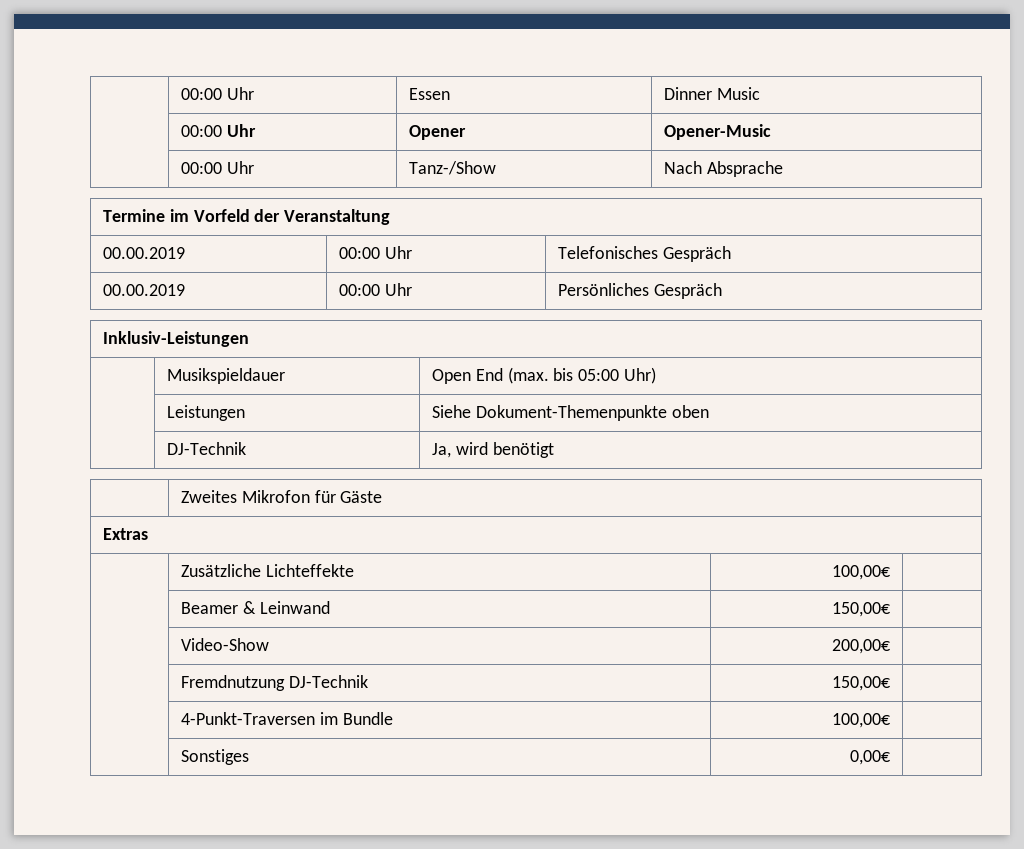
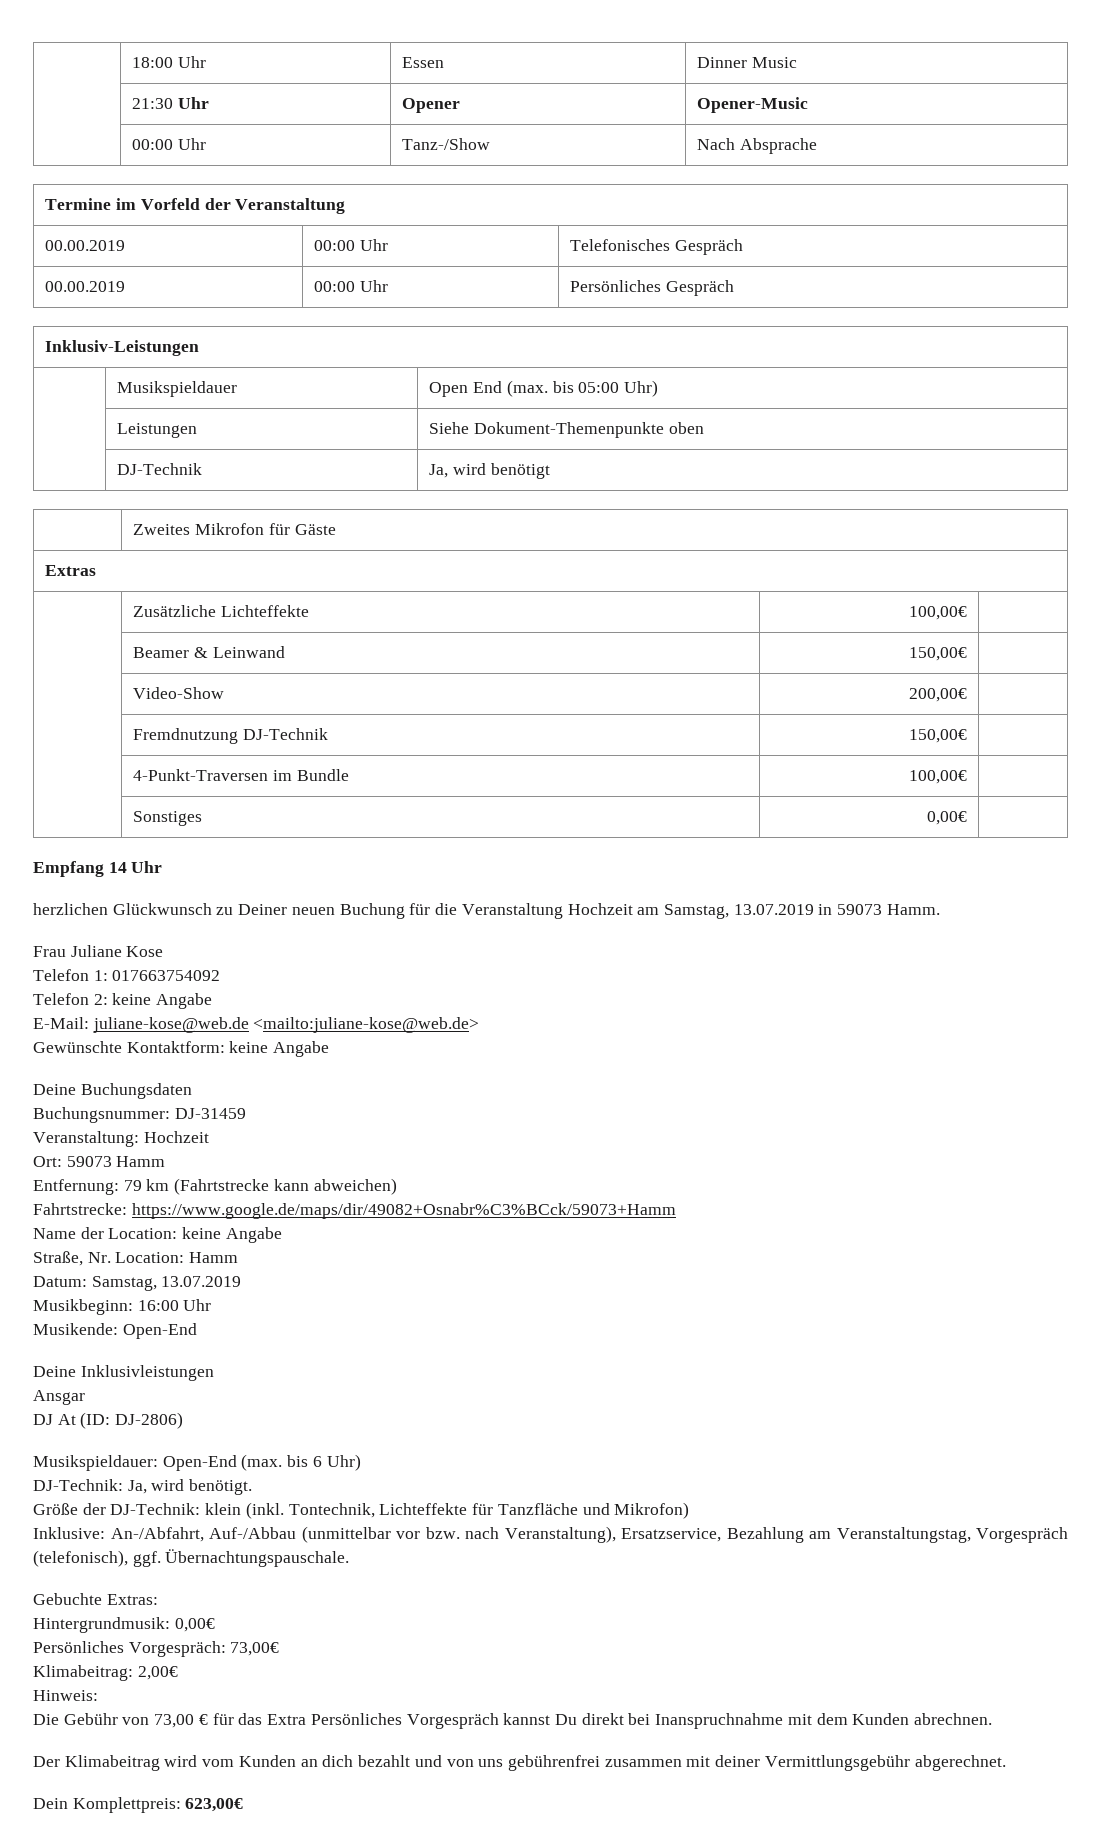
[181,88,223,100] | 00:00 -> [132,57,174,68] | 18:00
[181,125,223,137] 00:00 -> [132,98,174,109] 21:30
(890, 757) none -> [33,861,163,877] [33,903,940,919] [33,945,164,957] [33,969,221,981] [33,993,213,1009] [33,1017,480,1033] [33,1041,330,1057] [33,1083,192,1099] [33,1107,246,1123] [33,1131,209,1147] [33,1156,166,1167] [33,1178,397,1195] [33,1203,676,1219] [33,1227,282,1243] [33,1251,239,1266] [33,1276,242,1291] [33,1299,212,1315] [33,1323,197,1339] [33,1365,214,1381] [33,1390,85,1405] [33,1412,184,1429] [33,1454,361,1471] [33,1479,253,1495] [33,1502,690,1519] [33,1526,1068,1543] [33,1549,350,1567] [33,1593,158,1605] [33,1617,215,1633] [33,1641,280,1657] [33,1665,178,1681] [33,1690,98,1701] [33,1713,993,1729] [33,1755,1006,1771] [33,1797,244,1813] // Empfang 14 Uhr // herzlichen Glückwunsch zu Deiner neuen Buchung für die Veranstaltung Hochzeit am Samstag, 13.07.2019 in 59073 Hamm. // Frau Juliane Kose // Telefon 1: 017663754092 // Telefon 2: keine Angabe // E-Mail: juliane-kose@web.de <mailto:juliane-kose@web.de> // Gewünschte Kontaktform: keine Angabe // Deine Buchungsdaten // Buchungsnummer: DJ-31459 // Veranstaltung: Hochzeit // Ort: 59073 Hamm // Entfernung: 79 km (Fahrtstrecke kann abweichen) // Fahrtstrecke: https://www.google.de/maps/dir/49082+Osnabr%C3%BCck/59073+Hamm // Name der Location: keine Angabe // Straße, Nr. Location: Hamm // Datum: Samstag, 13.07.2019 // Musikbeginn: 16:00 Uhr // Musikende: Open-End // Deine Inklusivleistungen // Ansgar // DJ At (ID: DJ-2806) // Musikspieldauer: Open-End (max. bis 6 Uhr) // DJ-Technik: Ja, wird benötigt. // Größe der DJ-Technik: klein (inkl. Tontechnik, Lichteffekte für Tanzfläche und Mikrofon) // Inklusive: An-/Abfahrt, Auf-/Abbau (unmittelbar vor bzw. nach Veranstaltung), Ersatzservice, Bezahlung am Veranstaltungstag, Vorgespräch (telefonisch), ggf. Übernachtungspauschale. // Gebuchte Extras: // Hintergrundmusik: 0,00€ // Persönliches Vorgespräch: 73,00€ // Klimabeitrag: 2,00€ // Hinweis: // Die Gebühr von 73,00 € für das Extra Persönliches Vorgespräch kannst Du direkt bei Inanspruchnahme mit dem Kunden abrechnen. // Der Klimabeitrag wird vom Kunden an dich bezahlt und von uns gebührenfrei zusammen mit deiner Vermittlungsgebühr abgerechnet. // Dein Komplettpreis: 623,00€

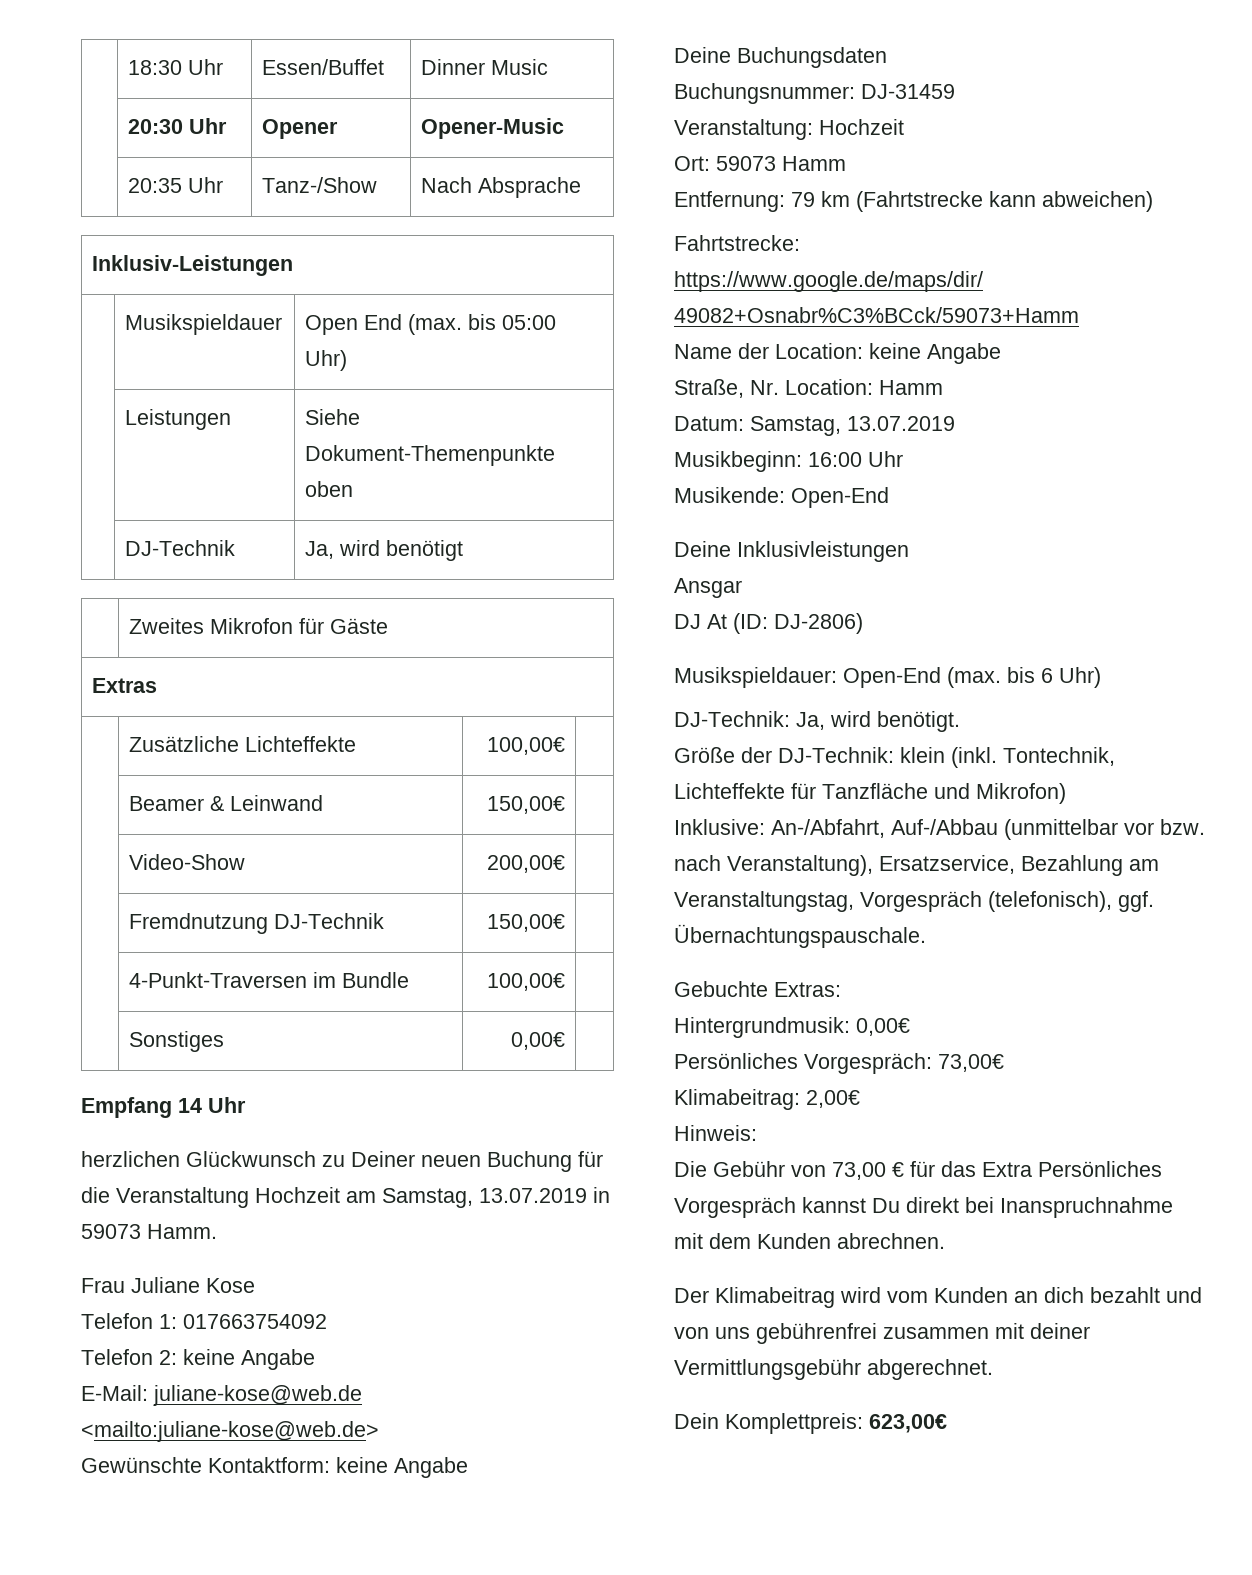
[132,56,207,68] [402,57,445,68] | 18:00 Uhr | Essen -> [128,59,224,75] [262,59,385,75] | 18:30 Uhr | Essen/Buffet
[132,98,174,109] 21:30 -> [128,119,184,134] 20:30
[132,139,174,150] 00:00 -> [128,178,183,193] 20:35
[45,198,346,214] [45,240,126,251] [314,239,389,251] [570,239,744,255] [45,281,126,292] [314,280,389,292] [570,280,735,296] // Termine im Vorfeld der Veranstaltung // 00.00.2019 | 00:00 Uhr | Telefonisches Gespräch // 00.00.2019 | 00:00 Uhr | Persönliches Gespräch -> (582, 187) none

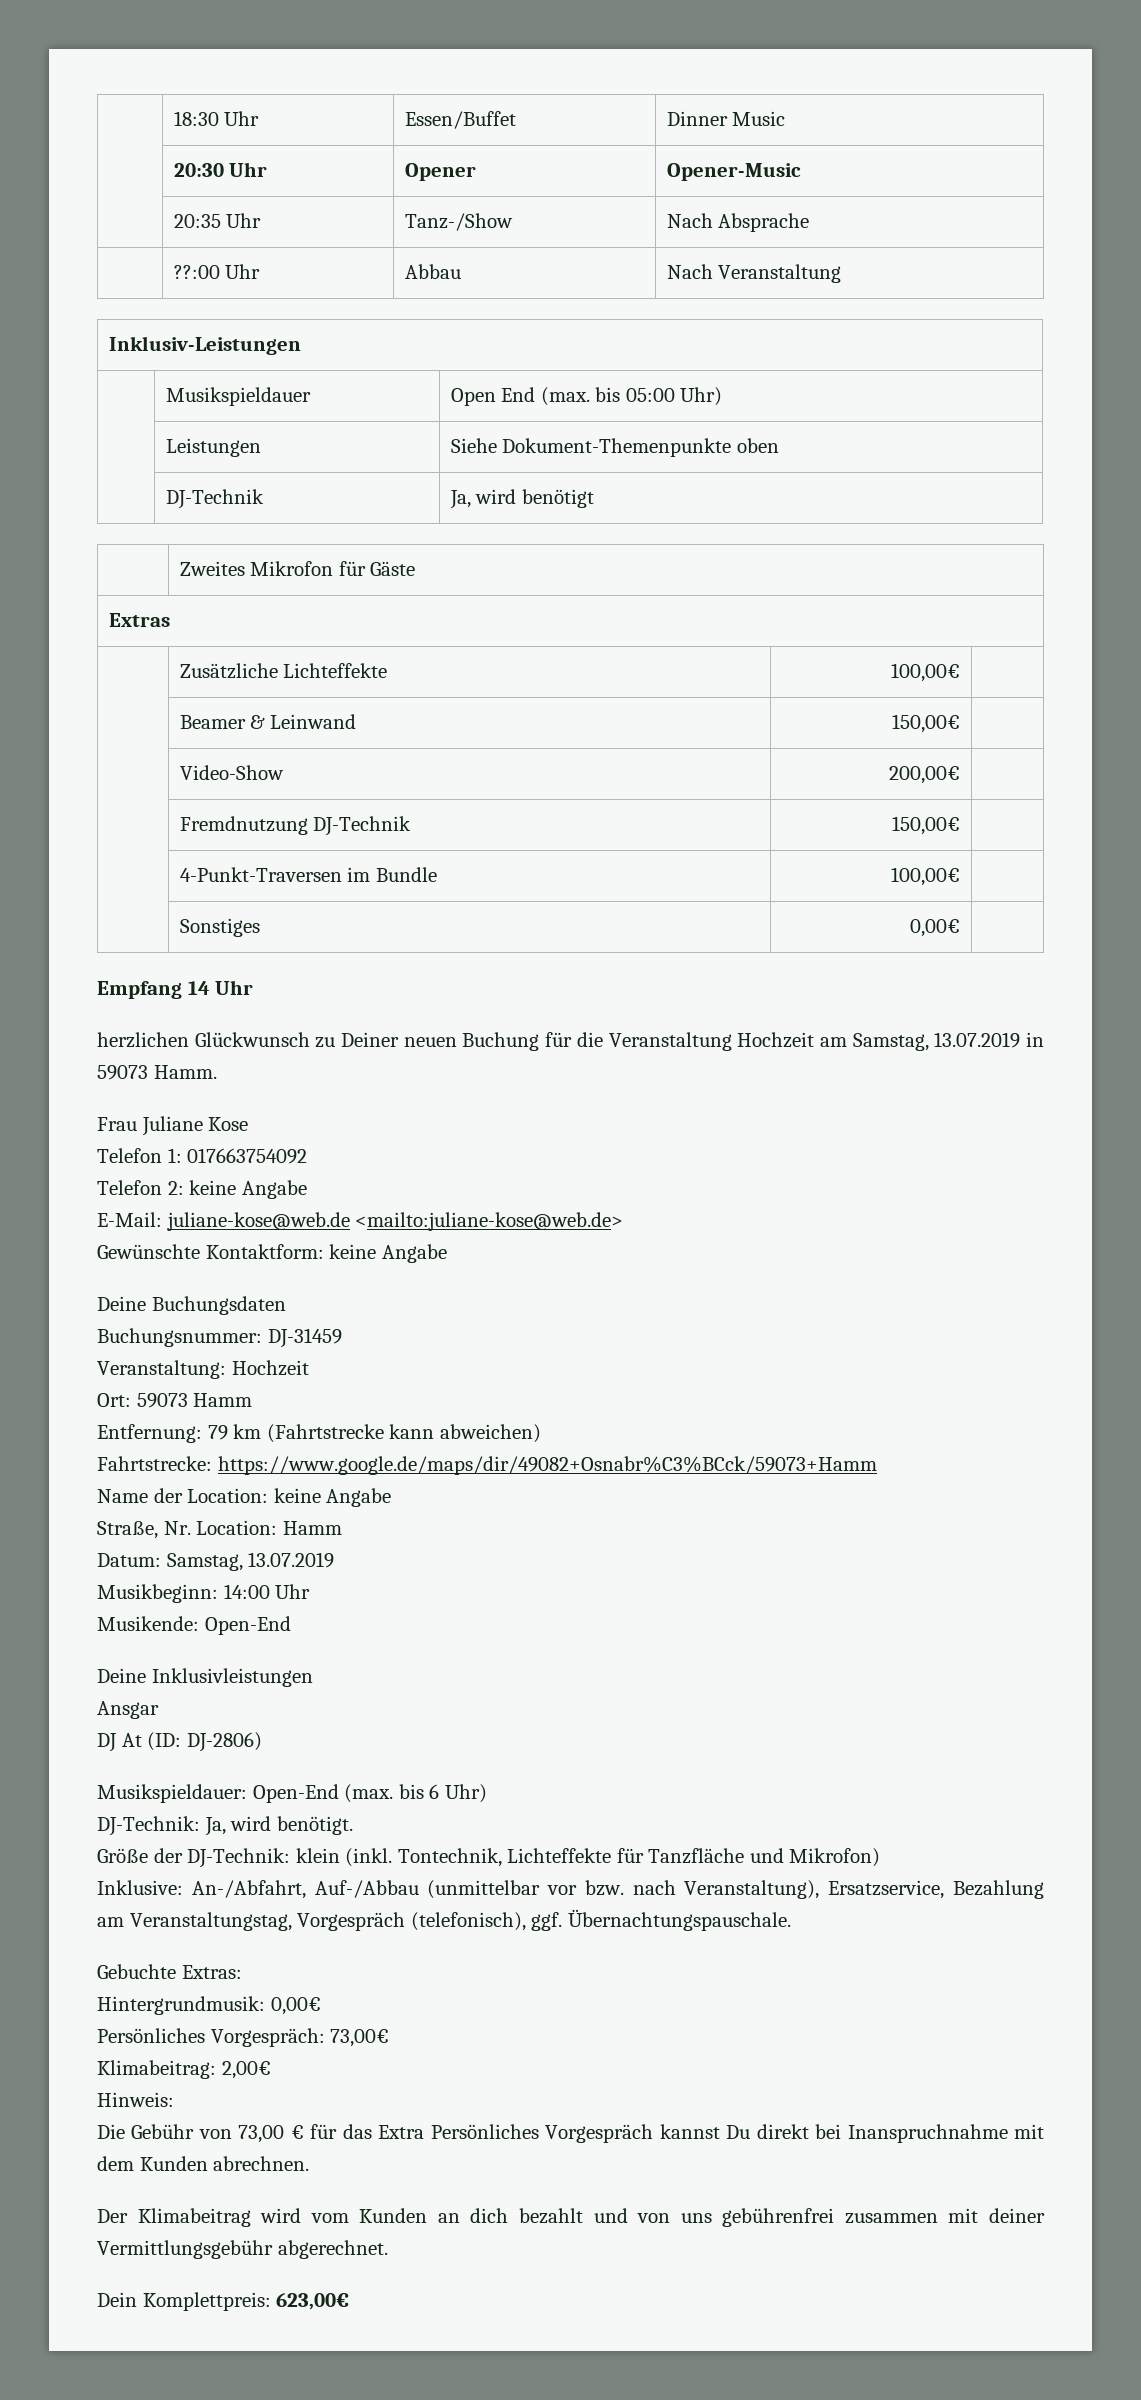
(582, 187) none -> [173,264,261,279] [404,264,461,279] [666,264,842,283] // | ??:00 Uhr | Abbau | Nach Veranstaltung
[808,452,862,467] 16:00 -> [223,1584,270,1599] 14:00

